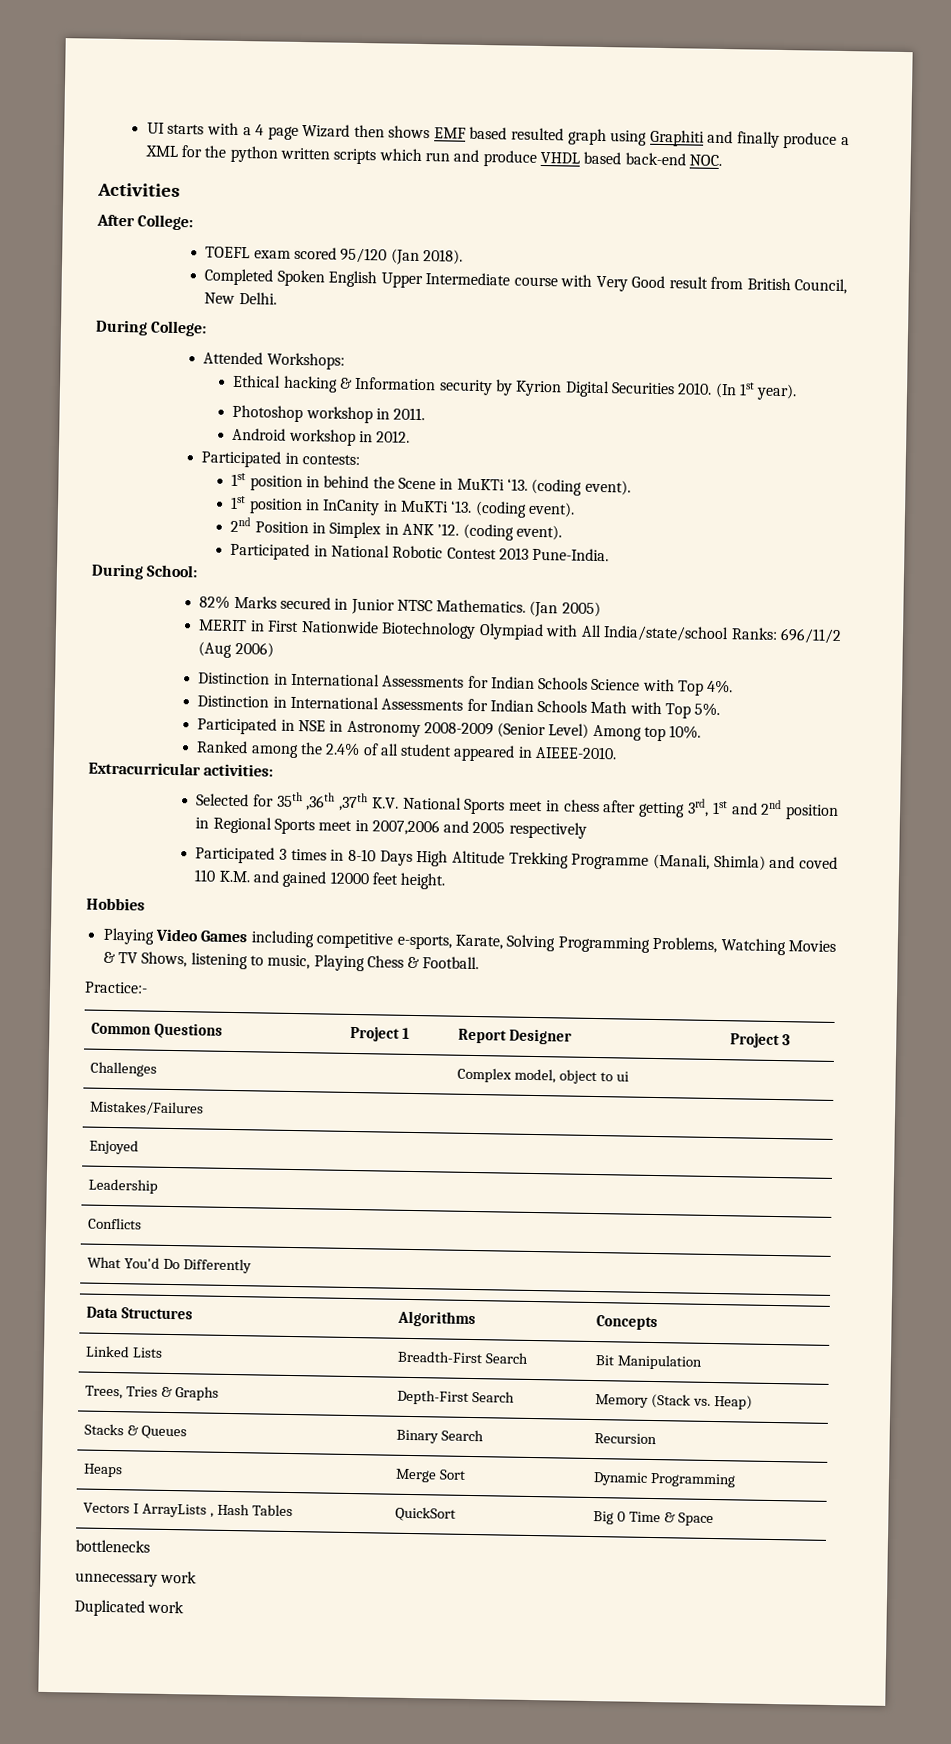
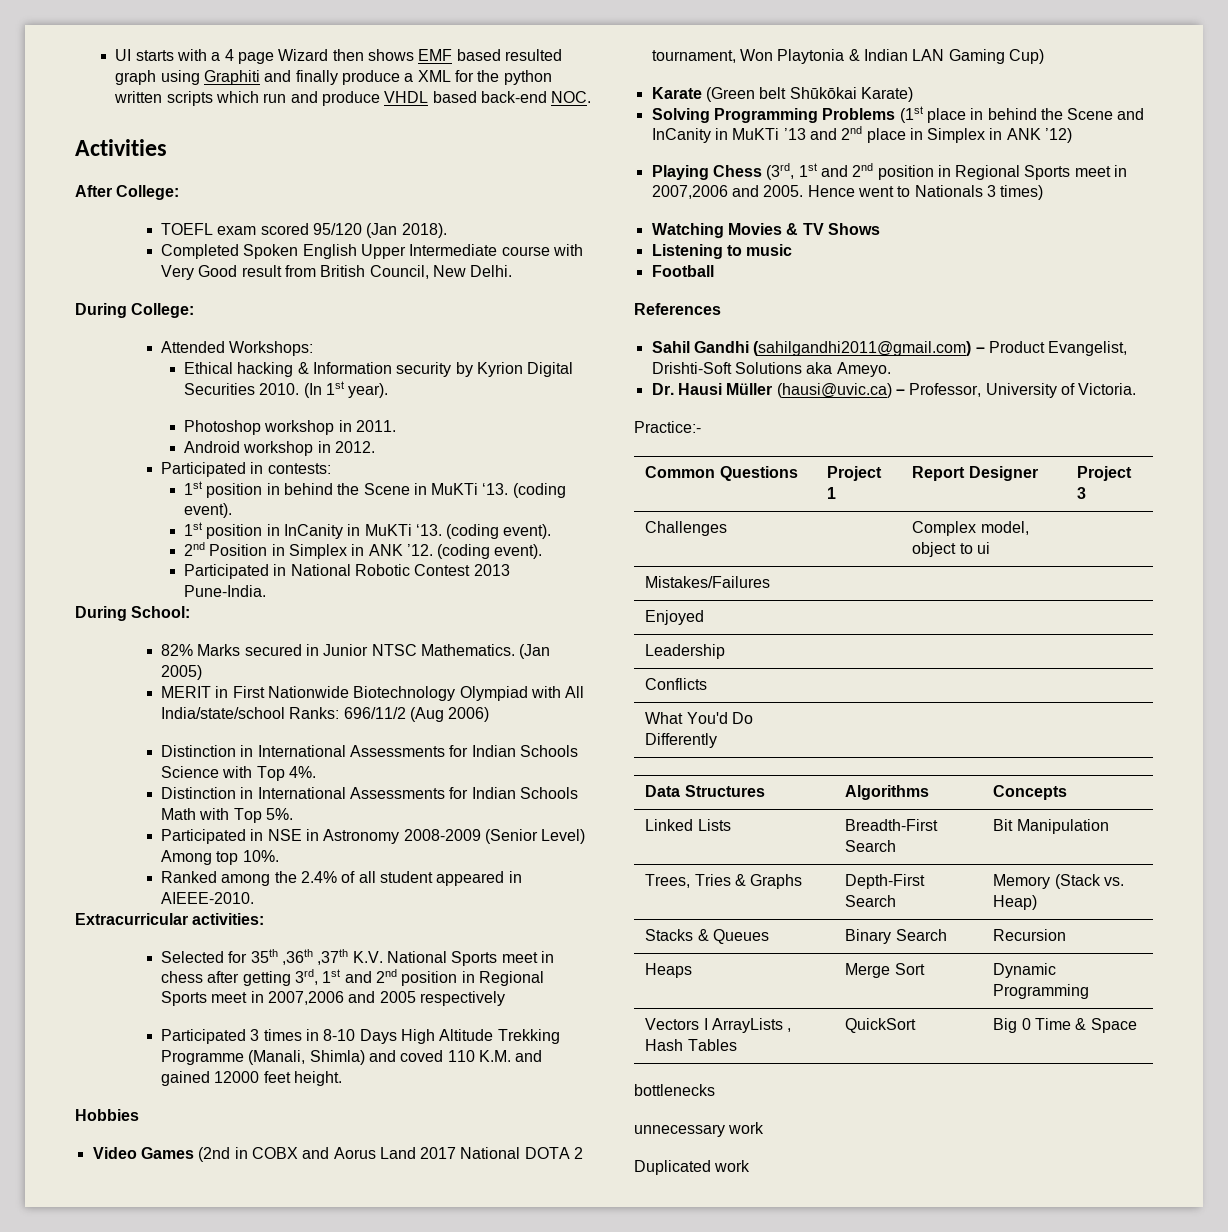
[102,927,155,945] Playing -> (139, 1115) none
[250,930,836,956] [102,951,480,972] including competitive e-sports, Karate, Solving Programming Problems, Watching Movies & TV Shows, listening to music, Playing Chess & Football. -> [198,1147,584,1162] [651,49,1044,64] [651,87,913,102] [651,106,1145,123] [651,126,1073,143] [651,163,1128,180] [651,185,1044,200] [651,223,880,238] [651,244,793,259] [651,265,714,277] [634,303,721,315] [651,341,1128,356] [651,362,891,377] [651,383,1137,398] (2nd in COBX and Aorus Land 2017 National DOTA 2 tournament, Won Playtonia & Indian LAN Gaming Cup) // Karate (Green belt Shūkōkai Karate) // Solving Programming Problems (1st place in behind the Scene and InCanity in MuKTi ’13 and 2nd place in Simplex in ANK ’12) // Playing Chess (3rd, 1st and 2nd position in Regional Sports meet in 2007,2006 and 2005. Hence went to Nationals 3 times) // Watching Movies & TV Shows // Listening to music // Football // References // Sahil Gandhi (sahilgandhi2011@gmail.com) – Product Evangelist, Drishti-Soft Solutions aka Ameyo. // Dr. Hausi Müller (hausi@uvic.ca) – Professor, University of Victoria.

